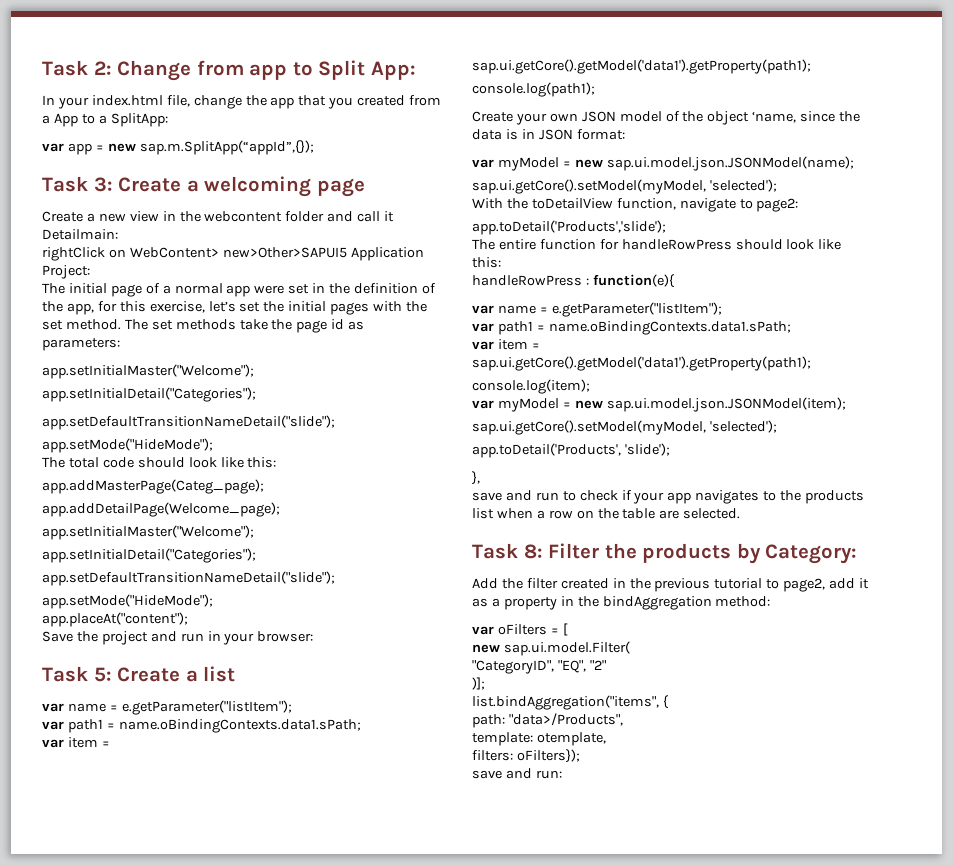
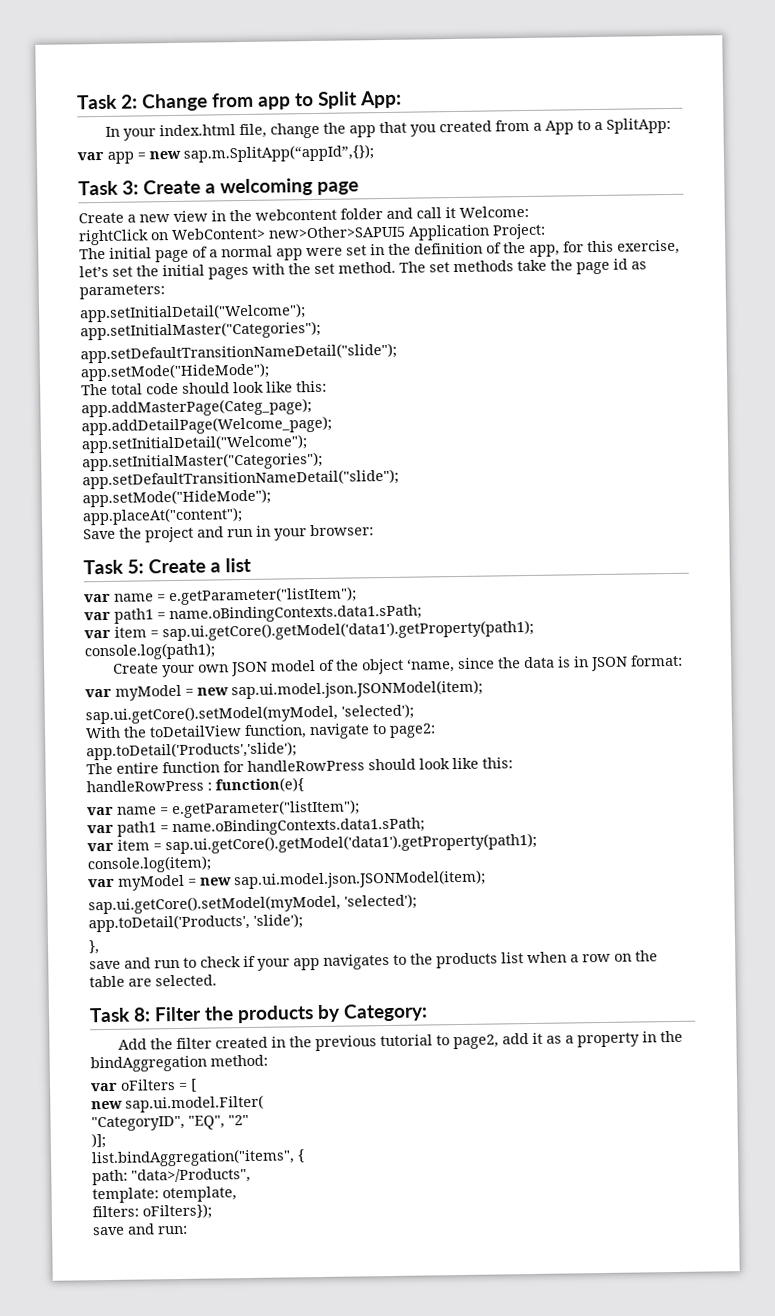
[42,229,118,240] Detailmain: -> [459,205,529,218] Welcome:
[42,364,254,379] [42,387,256,402] app.setInitialMaster("Welcome"); // app.setInitialDetail("Categories"); -> [79,303,306,323] [80,320,321,341] app.setInitialDetail("Welcome"); // app.setInitialMaster("Categories");
[42,525,254,540] [42,548,256,563] app.setInitialMaster("Welcome"); // app.setInitialDetail("Categories"); -> [81,434,308,454] [82,451,323,472] app.setInitialDetail("Welcome"); // app.setInitialMaster("Categories");
[606,156,854,171] sap.ui.model.json.JSONModel(name); -> [231,679,483,700] sap.ui.model.json.JSONModel(item);

